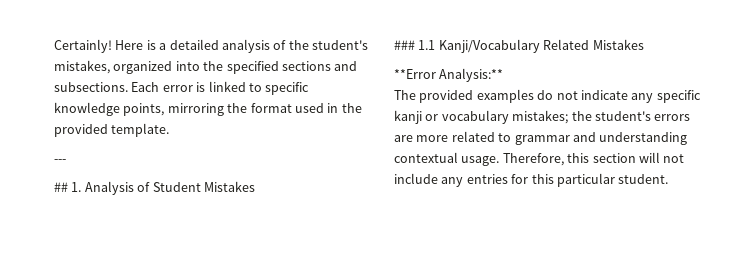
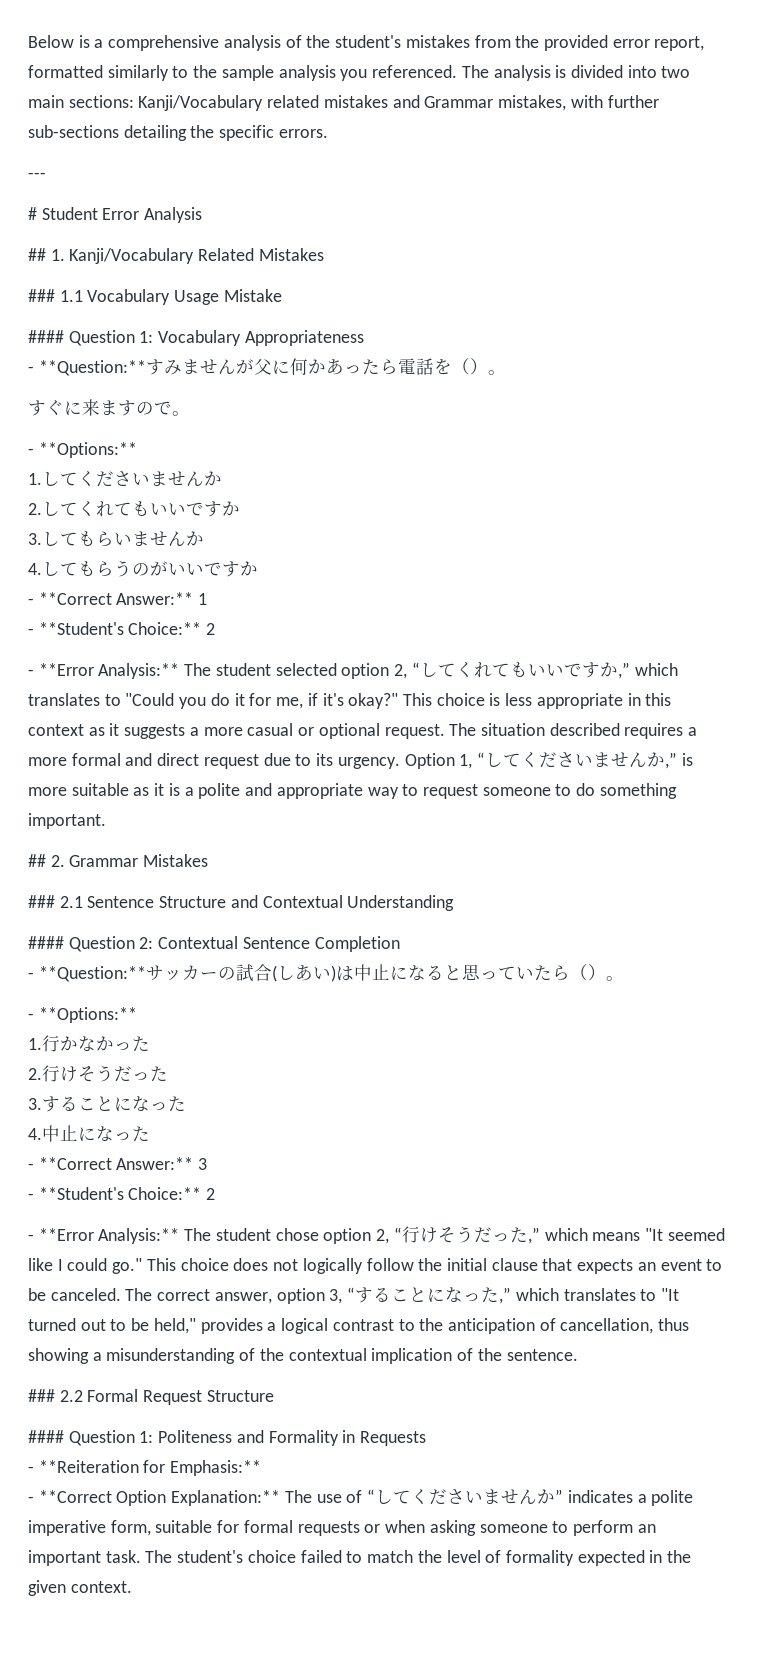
[54,39,219,53] Certainly! Here is a detailed -> [28,35,220,51] Below is a comprehensive
[54,60,358,74] [54,81,310,95] [54,102,362,116] [54,123,170,137] [54,159,66,163] mistakes, organized into the specified sections and subsections. Each error is linked to specific knowledge points, mirroring the format used in the provided template. // --- -> [405,35,705,51] [28,65,691,81] [28,95,659,111] [28,125,328,141] [28,172,46,179] [28,207,203,223] mistakes from the provided error report, formatted similarly to the sample analysis you referenced. The analysis is divided into two main sections: Kanji/Vocabulary related mistakes and Grammar mistakes, with further sub-sections detailing the specific errors. // --- // # Student Error Analysis
[84,181,201,195] Analysis of Student -> [69,248,255,264] Kanji/Vocabulary Related
[438,39,644,53] [394,68,504,82] [394,89,701,103] [394,110,691,124] [394,131,688,145] [394,152,685,166] [394,173,669,187] Kanji/Vocabulary Related Mistakes // **Error Analysis:** // The provided examples do not indicate any specific kanji or vocabulary mistakes; the student's errors are more related to grammar and understanding contextual usage. Therefore, this section will not include any entries for this particular student. -> [87,289,282,305] [28,330,364,346] [28,358,506,376] [28,399,190,416] [28,442,137,458] [28,471,222,487] [28,501,240,517] [28,531,204,547] [28,560,258,577] [28,592,208,605] [28,622,216,635] [28,662,678,679] [28,693,672,709] [28,723,698,739] [28,752,693,769] [28,783,677,799] [28,813,106,829] [28,854,209,867] [28,895,455,911] [28,936,400,952] [28,964,624,982] [28,1007,137,1023] [28,1035,150,1052] [28,1065,168,1082] [28,1096,186,1112] [28,1125,150,1142] [28,1157,208,1170] [28,1187,216,1200] [28,1226,725,1244] [28,1258,723,1274] [28,1287,679,1304] [28,1318,690,1334] [28,1348,578,1364] [28,1389,274,1405] [28,1430,427,1446] [28,1460,262,1476] [28,1489,694,1506] [28,1520,656,1536] [28,1550,692,1566] [28,1580,132,1596] Vocabulary Usage Mistake // #### Question 1: Vocabulary Appropriateness // - **Question:**すみませんが父に何かあったら電話を（）。 // すぐに来ますので。 // - **Options:** // 1.してくださいませんか // 2.してくれてもいいですか // 3.してもらいませんか // 4.してもらうのがいいですか // - **Correct Answer:** 1 // - **Student's Choice:** 2 // - **Error Analysis:** The student selected option 2, “してくれてもいいですか,” which translates to "Could you do it for me, if it's okay?" This choice is less appropriate in this context as it suggests a more casual or optional request. The situation described requires a more formal and direct request due to its urgency. Option 1, “してくださいませんか,” is more suitable as it is a polite and appropriate way to request someone to do something important. // ## 2. Grammar Mistakes // ### 2.1 Sentence Structure and Contextual Understanding // #### Question 2: Contextual Sentence Completion // - **Question:**サッカーの試合(しあい)は中止になると思っていたら（）。 // - **Options:** // 1.行かなかった // 2.行けそうだった // 3.することになった // 4.中止になった // - **Correct Answer:** 3 // - **Student's Choice:** 2 // - **Error Analysis:** The student chose option 2, “行けそうだった,” which means "It seemed like I could go." This choice does not logically follow the initial clause that expects an event to be canceled. The correct answer, option 3, “することになった,” which translates to "It turned out to be held," provides a logical contrast to the anticipation of cancellation, thus showing a misunderstanding of the contextual implication of the sentence. // ### 2.2 Formal Request Structure // #### Question 1: Politeness and Formality in Requests // - **Reiteration for Emphasis:** // - **Correct Option Explanation:** The use of “してくださいませんか” indicates a polite imperative form, suitable for formal requests or when asking someone to perform an important task. The student's choice failed to match the level of formality expected in the given context.

